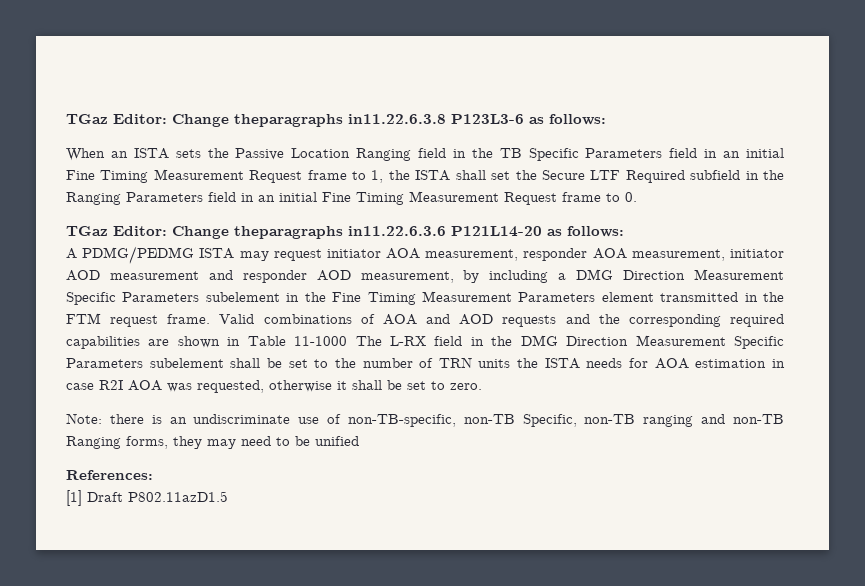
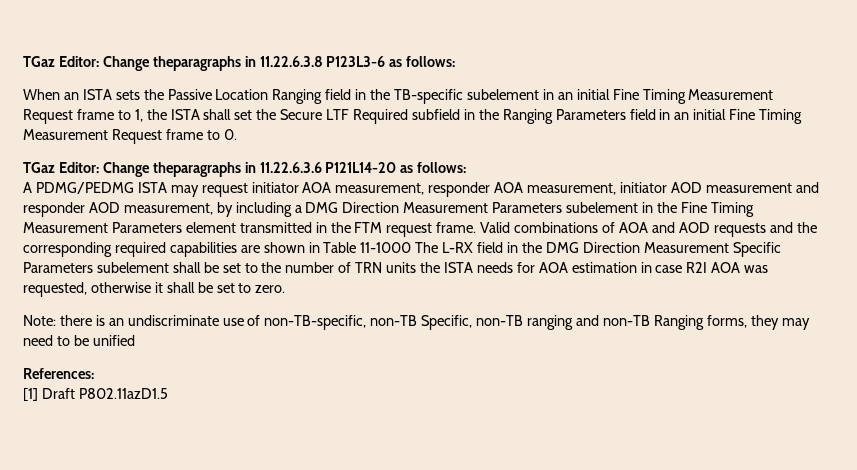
[66,114,446,127] TGaz Editor: Change theparagraphs in11.22.6.3.8 -> [23,56,323,71] TGaz Editor: Change theparagraphs in 11.22.6.3.8
[499,148,698,161] TB Specific Parameters field -> [394,89,539,104] TB-specific subelement
[348,226,446,236] in11.22.6.3.6 -> [244,162,322,173] in 11.22.6.3.6
[66,292,116,305] Specific -> (489, 207) none

